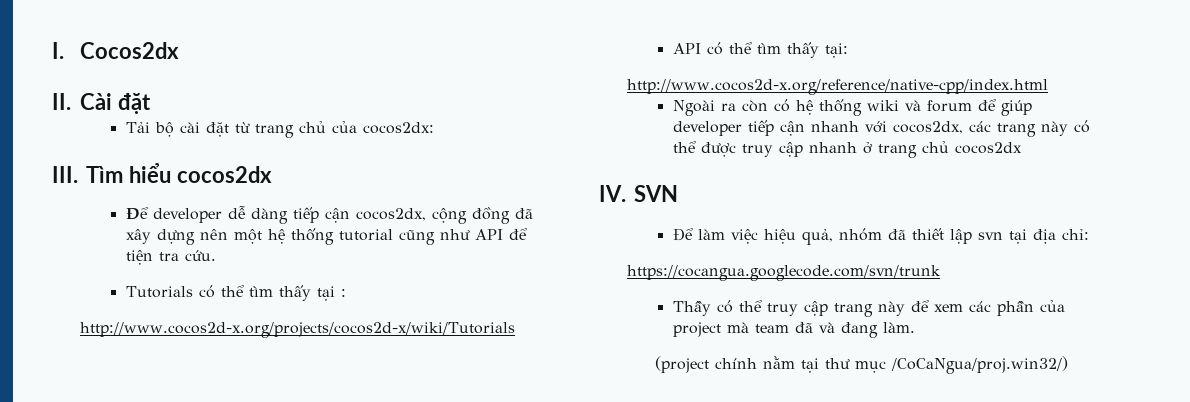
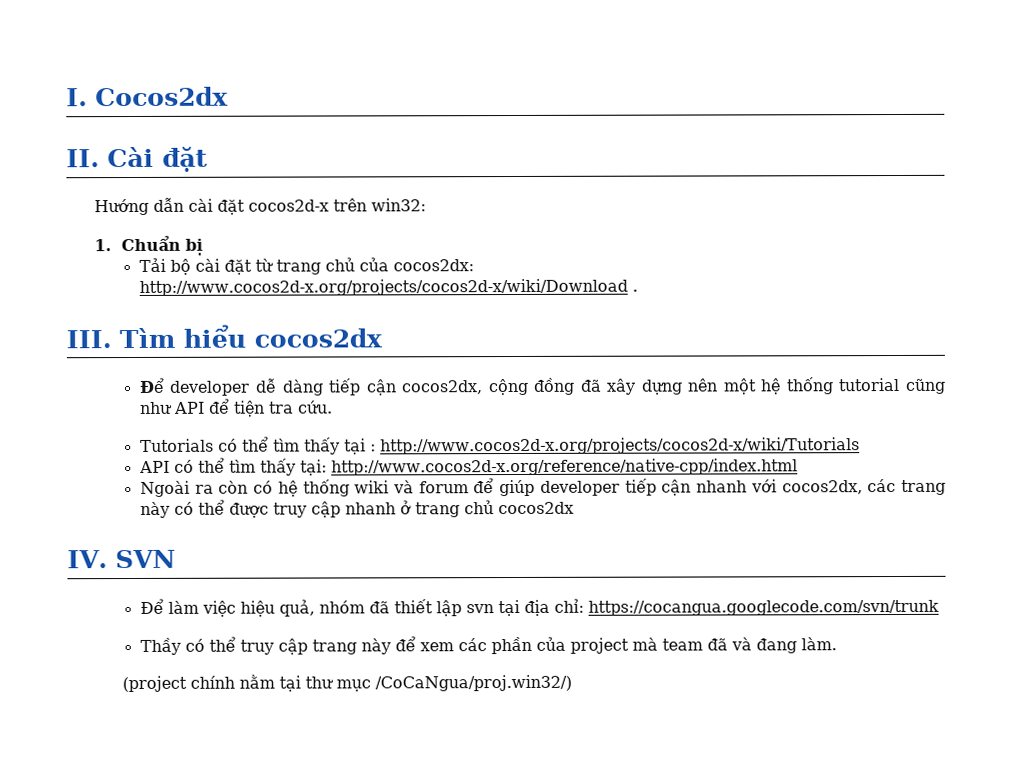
(151, 103) none -> [93,197,426,216] [93,235,204,256] // Hướng dẫn cài đặt cocos2d-x trên win32: // 1. Chuẩn bị
(434, 128) none -> [138,278,638,296] http://www.cocos2d-x.org/projects/cocos2d-x/wiki/Download .
(346, 293) // -> (376, 448) none
(848, 50) // -> (327, 467) none
(1089, 234) // -> (584, 605) none

